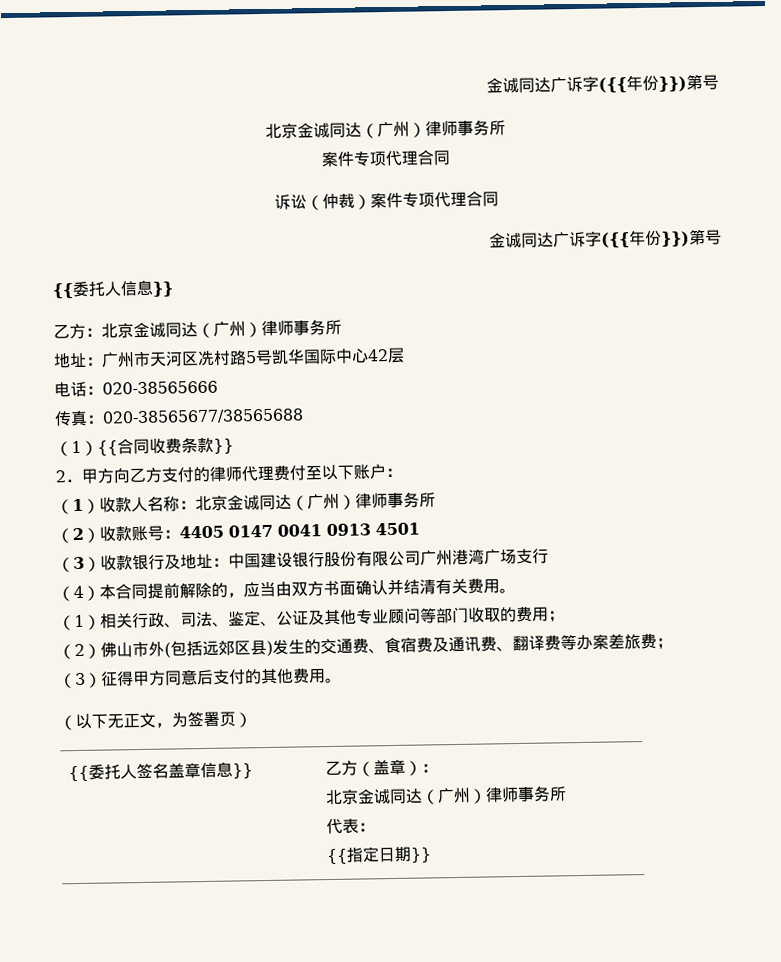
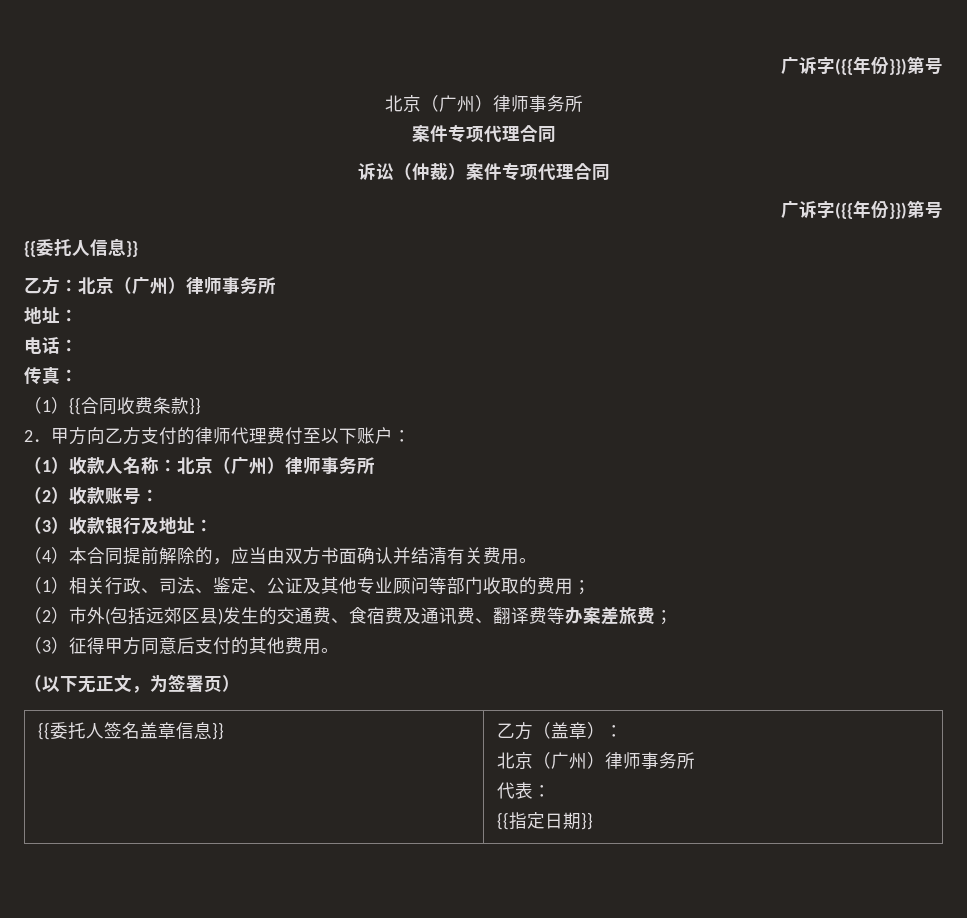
[486,77,551,94] 金诚同达 -> (781, 66) none
[296,122,362,139] 金诚同达 -> (421, 103) none
[489,232,554,249] 金诚同达 -> (610, 172) none
[133,322,198,339] 金诚同达 -> (114, 285) none
[101,347,405,368] 广州市天河区冼村路5号凯华国际中心42层 -> (78, 315) none
[102,380,218,395] 020-38565666 -> (78, 345) none
[102,408,304,425] 020-38565677/38565688 -> (78, 375) none
[227,494,292,511] 金诚同达 -> (213, 465) none
[179,522,420,539] 4405 0147 0041 0913 4501 -> (159, 495) none
[228,548,549,569] 中国建设银行股份有限公司广州港湾广场支行 -> (213, 525) none
[100,642,133,658] 佛山 -> (69, 615) none
[357,788,424,805] 金诚同达 -> (533, 760) none

